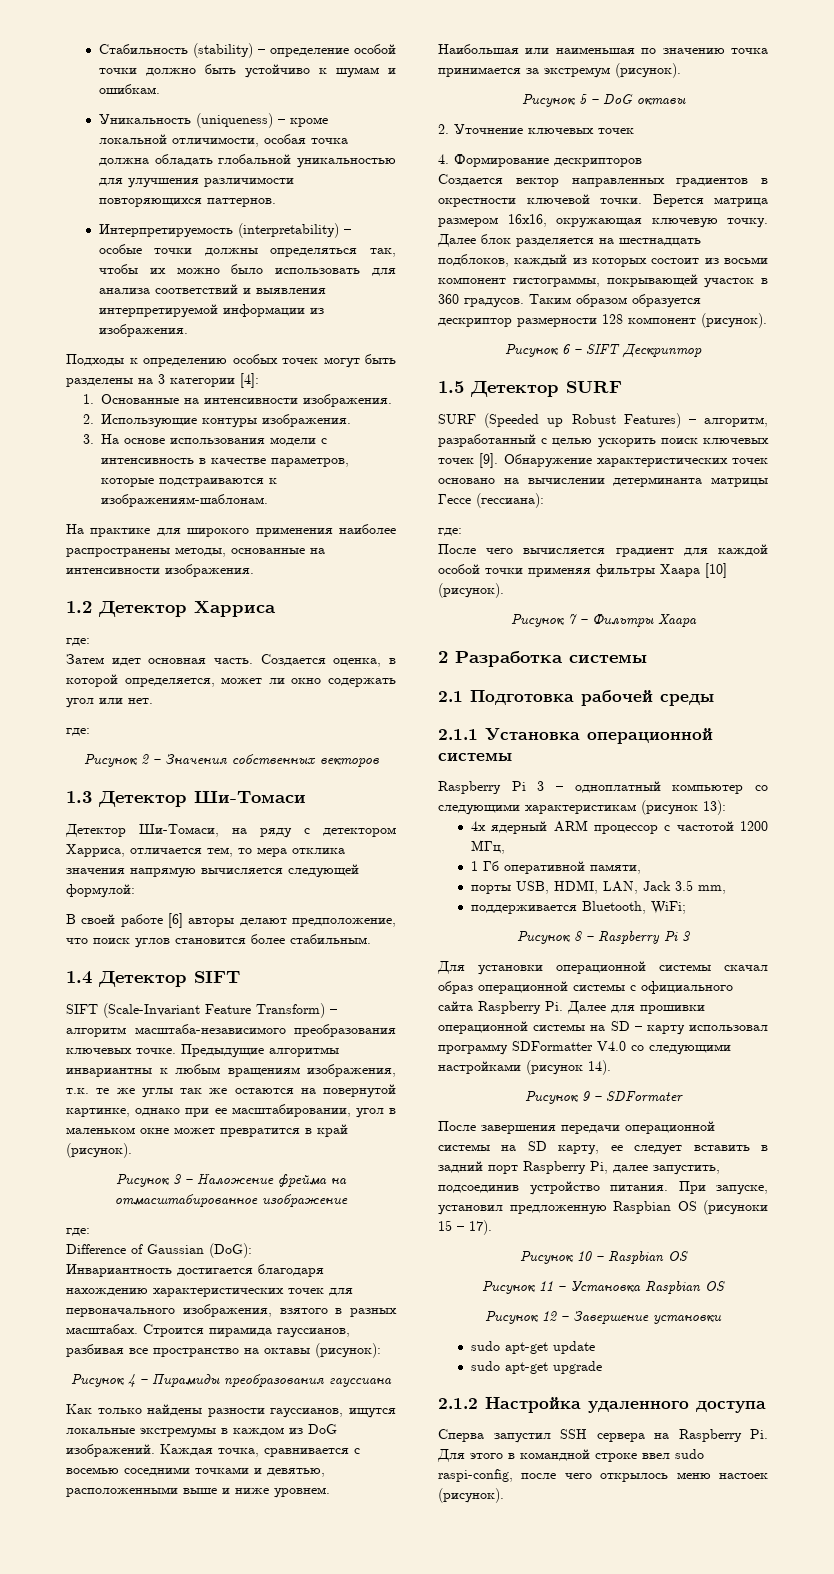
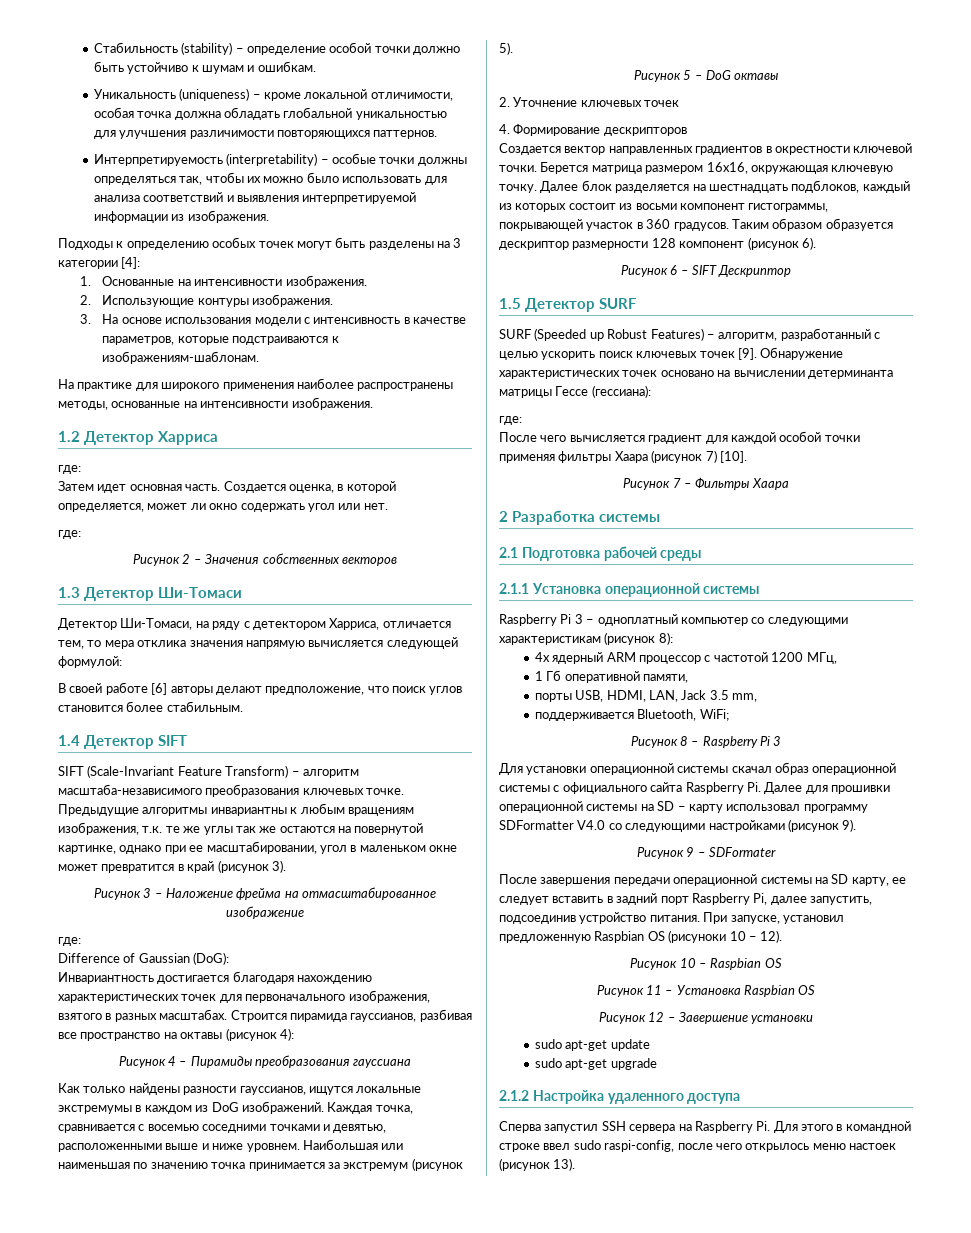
[66,1143,132,1158] (рисунок). -> [217,860,286,873] (рисунок 3).
[315,1343,381,1358] (рисунок): -> [225,1028,294,1041] (рисунок 4):
[615,63,681,78] (рисунок). -> [411,1158,463,1171] [499,42,513,55] (рисунок 5).
[701,313,767,328] (рисунок). -> [747,237,816,250] (рисунок 6).
[705,563,727,578] [438,583,504,598] [10] (рисунок). -> [651,450,747,463] (рисунок 7) [10].
[703,800,726,815] 13): -> [658,632,673,645] 8):
[588,1060,611,1075] 14). -> [842,819,857,832] 9).
[438,1220,492,1235] 15 – 17). -> [729,930,783,943] 10 – 12).
[438,1488,504,1503] (рисунок). -> [499,1158,576,1171] (рисунок 13).

